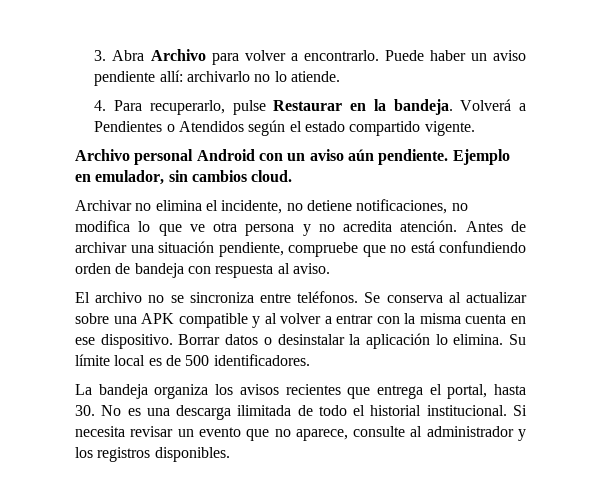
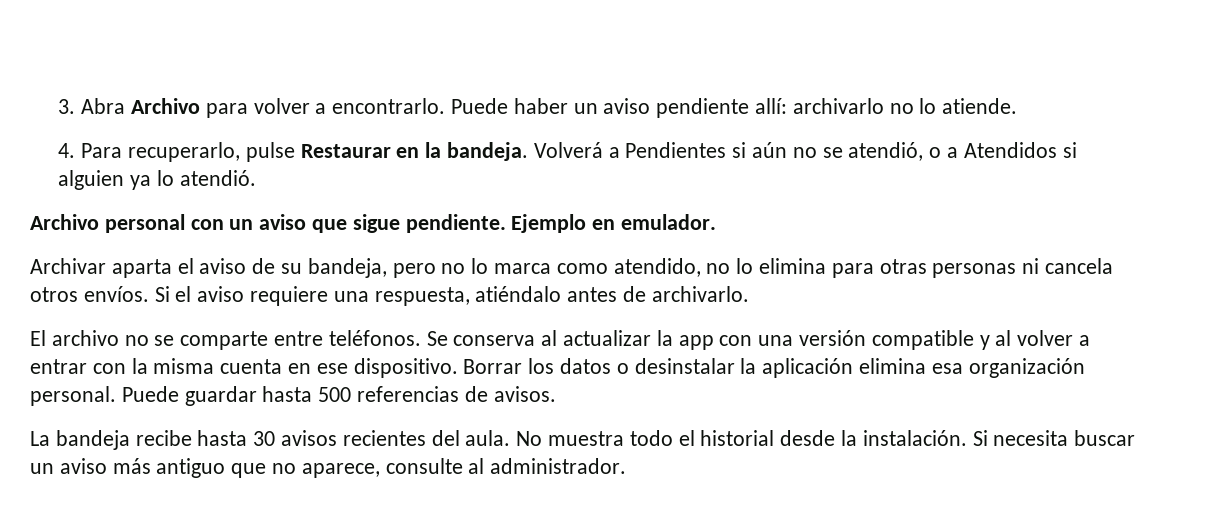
[166,120,475,136] o Atendidos según el estado compartido vigente. -> [732,142,1077,161] [58,170,256,190] si aún no se atendió, o a Atendidos si alguien ya lo atendió.
[196,149,255,161] Android -> (185, 223) none
[347,149,374,161] aún -> [312,214,400,233] que sigue
[95,170,293,185] [75,199,468,214] [75,220,526,236] [75,241,526,257] [75,263,330,278] emulador, sin cambios cloud. // Archivar no elimina el incidente, no detiene notificaciones, no modifica lo que ve otra persona y no acredita atención. Antes de archivar una situación pendiente, compruebe que no está confundiendo orden de bandeja con respuesta al aviso. -> [621,214,717,230] [30,258,1114,278] [30,286,749,306] emulador. // Archivar aparta el aviso de su bandeja, pero no lo marca como atendido, no lo elimina para otras personas ni cancela otros envíos. Si el aviso requiere una respuesta, atiéndalo antes de archivarlo.
[189,292,254,303] sincroniza -> [180,331,269,350] comparte
[75,313,175,324] sobre una APK -> [656,330,867,350] la app con una versión
(221, 339) none -> [528,358,555,374] los
[435,334,526,345] [75,354,310,366] [75,384,526,399] [75,405,527,420] [75,426,241,437] lo elimina. Su límite local es de 500 identificadores. // La bandeja organiza los avisos recientes que entrega el portal, hasta 30. No es una descarga ilimitada de todo el historial institucional. Si necesita revisar un evento -> [859,358,1085,378] [30,386,556,406] [30,430,1136,450] [30,458,226,478] elimina esa organización personal. Puede guardar hasta 500 referencias de avisos. // La bandeja recibe hasta 30 avisos recientes del aula. No muestra todo el historial desde la instalación. Si necesita buscar un aviso más antiguo
[426,426,527,441] [75,447,230,462] administrador y los registros disponibles. -> [490,458,627,474] administrador.

